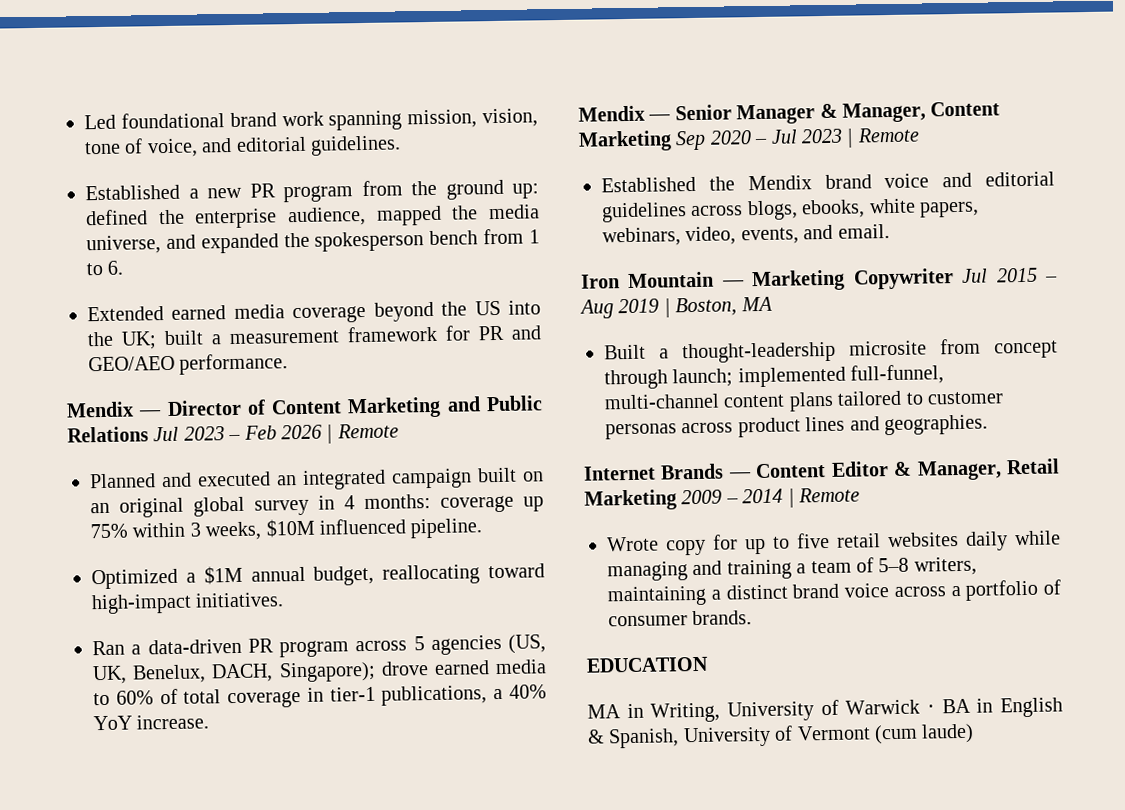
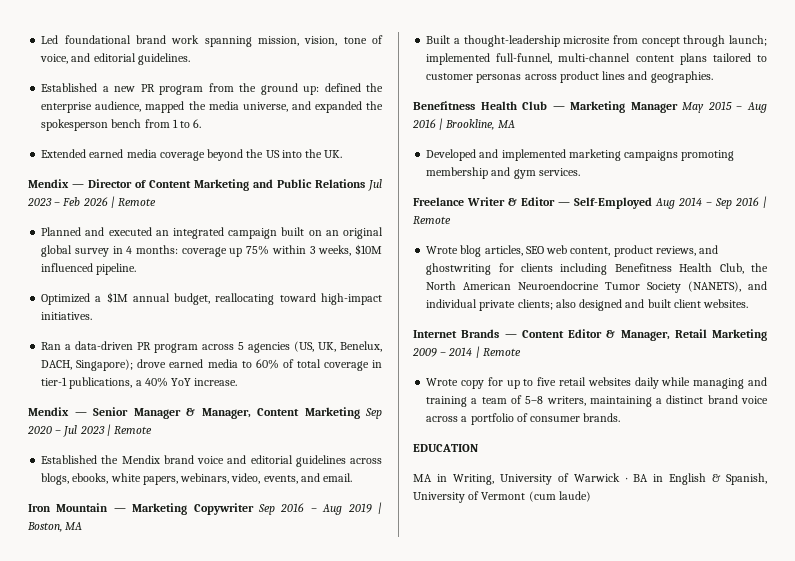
[121,325,542,350] [88,353,289,375] UK; built a measurement framework for PR and GEO/AEO performance. -> [324,150,343,158] UK.
[961,267,1038,283] Jul 2015 -> [258,503,305,515] Sep 2016
(988, 425) none -> [413,101,767,113] [412,118,515,130] [426,149,735,161] [426,167,580,179] [413,196,767,209] [413,216,451,224] [426,245,719,257] [426,263,768,275] [426,281,767,293] [426,299,749,311] // Benefitness Health Club — Marketing Manager May 2015 – Aug 2016 | Brookline, MA // Developed and implemented marketing campaigns promoting membership and gym services. // Freelance Writer & Editor — Self-Employed Aug 2014 – Sep 2016 | Remote // Wrote blog articles, SEO web content, product reviews, and ghostwriting for clients including Benefitness Health Club, the North American Neuroendocrine Tumor Society (NANETS), and individual private clients; also designed and built client websites.

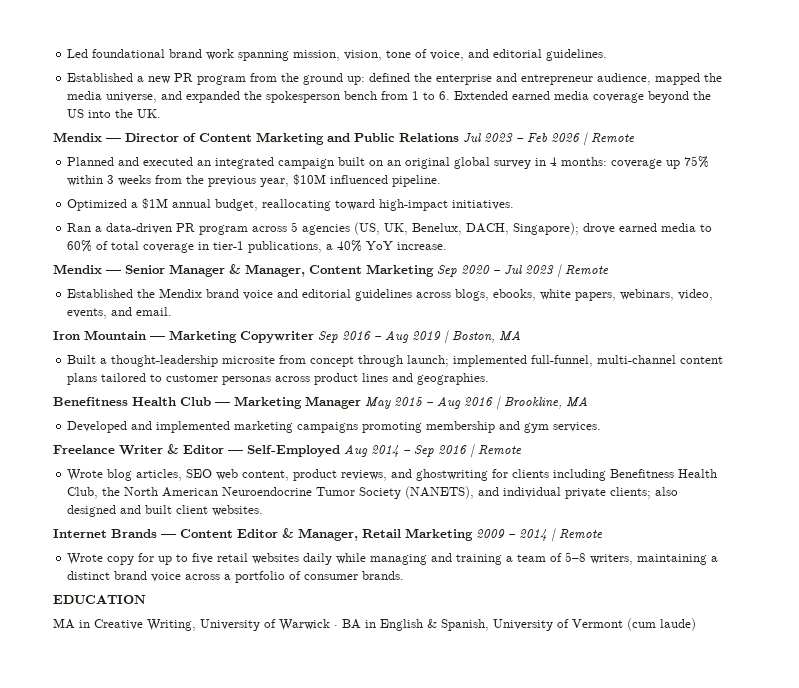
(93, 107) none -> [496,73,594,85] and entrepreneur
(202, 123) // -> (451, 95) none
[318,245,352,256] weeks, -> [118,175,290,187] weeks from the previous year,
(448, 478) none -> [94,619,143,630] Creative

